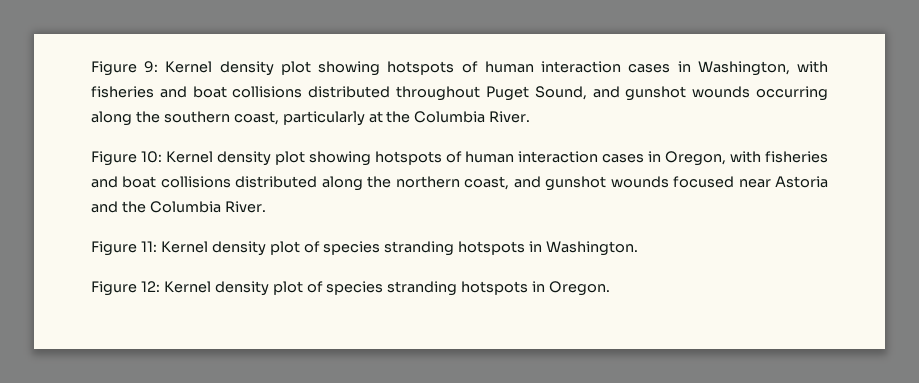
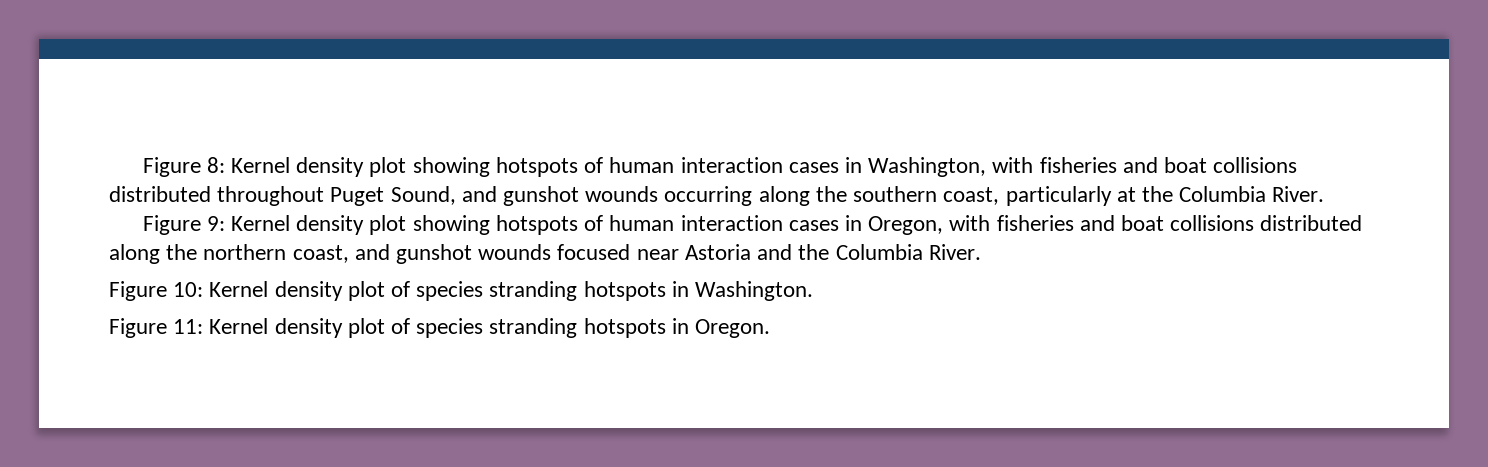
[91,61,159,76] Figure 9: -> [142,157,225,177] Figure 8:
[140,151,162,163] 10: -> [206,216,225,231] 9:
[140,241,157,252] 11: -> [173,282,204,297] 10:
[140,281,160,292] 12: -> [173,319,204,334] 11:

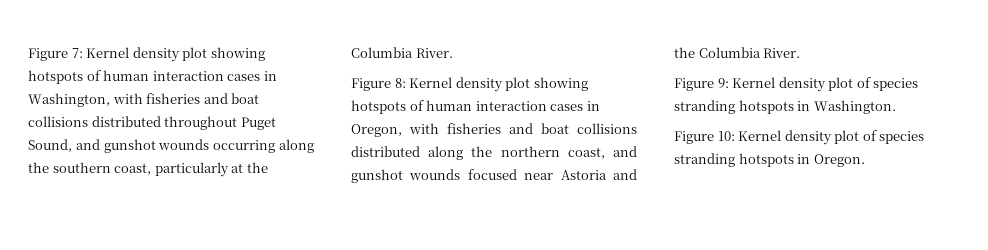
[142,157,225,177] Figure 8: -> [28,48,83,61] Figure 7:
[206,216,225,231] 9: -> [394,78,406,88] 8:
[173,282,204,297] 10: -> [717,78,729,88] 9:
[173,319,204,334] 11: -> [717,131,735,141] 10:

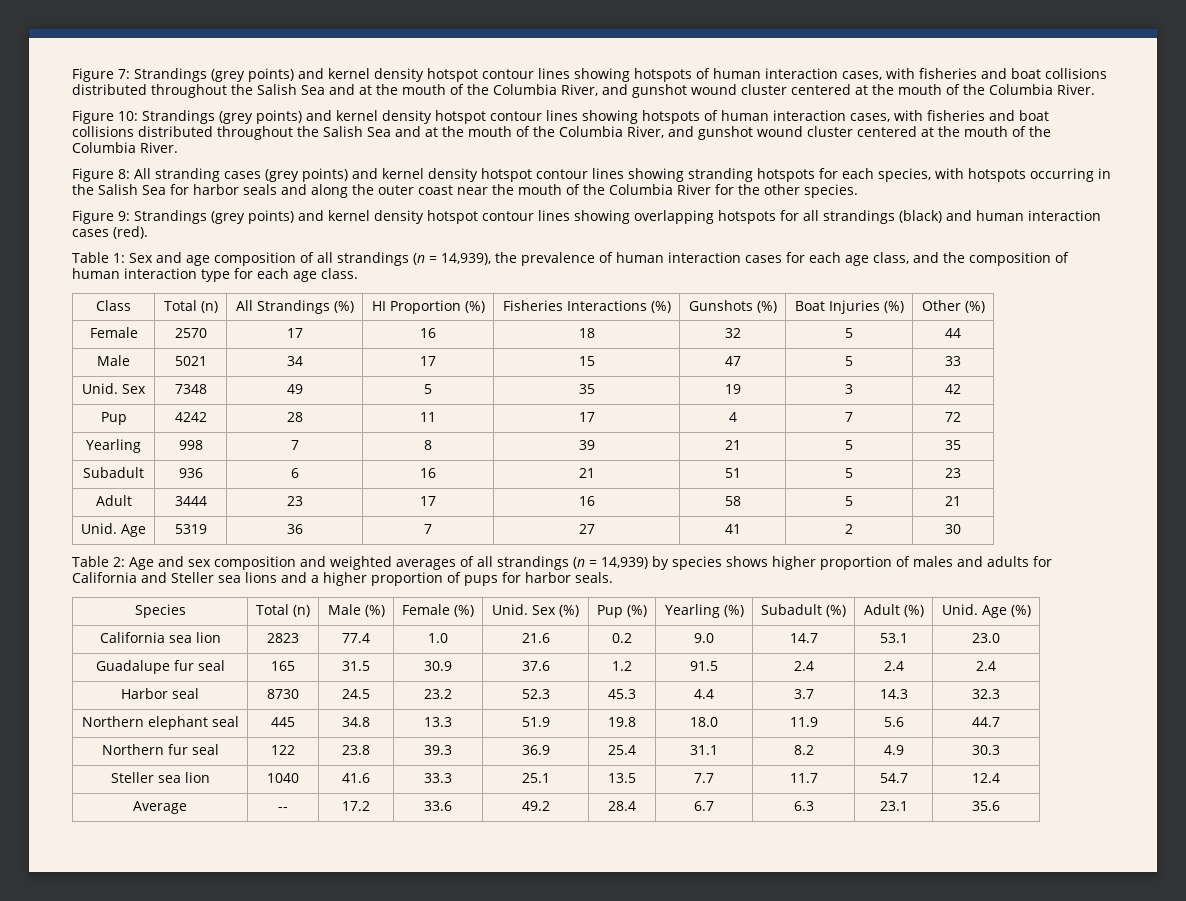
[86,47,265,62] [28,70,277,84] [28,93,260,107] [28,116,276,130] [28,139,314,153] [28,162,268,177] [351,47,453,58] [351,77,588,92] [351,100,600,114] [351,123,637,137] [351,146,637,160] [351,169,637,183] [674,47,801,58] [674,77,919,92] [674,100,896,114] [674,130,925,145] [674,153,865,167] Kernel density plot showing hotspots of human interaction cases in Washington, with fisheries and boat collisions distributed throughout Puget Sound, and gunshot wounds occurring along the southern coast, particularly at the Columbia River. // Figure 8: Kernel density plot showing hotspots of human interaction cases in Oregon, with fisheries and boat collisions distributed along the northern coast, and gunshot wounds focused near Astoria and the Columbia River. // Figure 9: Kernel density plot of species stranding hotspots in Washington. // Figure 10: Kernel density plot of species stranding hotspots in Oregon. -> [134,68,1107,82] [72,84,1095,98] [72,110,1049,124] [72,126,1051,140] [72,142,178,153] [72,168,1111,182] [72,184,858,198] [72,210,1101,224] [72,226,148,239] [72,252,1069,266] [72,268,358,282] [96,300,131,311] [163,300,218,313] [235,300,354,314] [371,300,485,314] [502,300,671,313] [688,300,777,313] [794,300,904,314] [921,300,985,313] [89,327,138,338] [174,328,207,338] [286,328,303,338] [420,328,436,338] [578,328,595,338] [724,328,741,338] [845,328,853,338] [945,328,961,338] [97,355,130,366] [174,356,207,366] [286,356,303,366] [420,356,436,366] [578,356,595,366] [724,356,741,366] [845,356,853,366] [945,356,961,366] [82,383,146,394] [174,384,207,394] [286,384,303,394] [424,384,432,394] [578,384,595,394] [724,384,741,394] [845,384,853,394] [945,384,961,394] [100,412,127,425] [174,412,207,422] [286,412,303,422] [420,412,436,422] [578,412,595,422] [728,412,737,422] [845,412,853,422] [945,412,961,422] [86,439,141,453] [178,440,203,450] [290,440,299,450] [424,440,432,450] [578,440,595,450] [724,440,741,450] [845,440,853,450] [945,440,961,450] [83,467,144,478] [178,468,203,478] [290,468,299,478] [420,468,436,478] [578,468,595,478] [724,468,741,478] [845,468,853,478] [945,468,961,478] [95,495,132,506] [174,496,207,506] [286,496,303,506] [420,496,436,506] [578,496,595,506] [724,496,741,506] [845,496,853,506] [945,496,961,506] [81,523,146,537] [174,524,207,534] [286,524,303,534] [424,524,432,534] [578,524,595,534] [724,524,741,534] [845,524,853,534] [945,524,961,534] [72,556,1052,570] [72,572,613,586] [134,604,186,618] [256,604,310,617] [327,604,385,617] [402,604,474,617] [492,604,579,617] [597,605,647,618] [664,604,744,618] [761,604,846,617] [863,604,924,617] [941,604,1031,618] [99,632,221,643] [267,633,299,643] [342,633,370,643] [428,633,448,643] [521,633,550,643] [612,633,632,643] [694,633,714,643] [789,633,818,643] [879,633,908,643] [972,633,1000,643] [95,660,225,674] [271,661,295,671] [342,661,370,671] [424,661,452,671] [521,661,550,671] [612,661,632,671] [690,661,718,671] [793,661,814,671] [883,661,904,671] [976,661,996,671] [121,688,199,699] [267,689,299,699] [342,689,370,699] [424,689,452,699] [521,689,550,699] [608,689,636,699] [694,689,714,699] [793,689,814,699] [879,689,908,699] [972,689,1000,699] [81,716,239,730] [271,717,295,727] [342,717,370,727] [424,717,452,727] [521,717,550,727] [608,717,636,727] [690,717,718,727] [789,717,818,727] [883,717,904,727] [972,717,1000,727] [101,744,219,755] [271,745,295,755] [342,745,370,755] [424,745,452,755] [521,745,550,755] [608,745,636,755] [690,745,718,755] [793,745,814,755] [883,745,904,755] [972,745,1000,755] [110,772,210,783] [267,773,299,783] [342,773,370,783] [424,773,452,783] [521,773,550,783] [608,773,636,783] [694,773,714,783] [789,773,818,783] [879,773,908,783] [972,773,1000,783] [133,801,187,814] [278,807,288,811] [342,801,370,811] [424,801,452,811] [521,801,550,811] [608,801,636,811] [694,801,714,811] [793,801,814,811] [879,801,908,811] [972,801,1000,811] Strandings (grey points) and kernel density hotspot contour lines showing hotspots of human interaction cases, with fisheries and boat collisions distributed throughout the Salish Sea and at the mouth of the Columbia River, and gunshot wound cluster centered at the mouth of the Columbia River. // Figure 10: Strandings (grey points) and kernel density hotspot contour lines showing hotspots of human interaction cases, with fisheries and boat collisions distributed throughout the Salish Sea and at the mouth of the Columbia River, and gunshot wound cluster centered at the mouth of the Columbia River. // Figure 8: All stranding cases (grey points) and kernel density hotspot contour lines showing stranding hotspots for each species, with hotspots occurring in the Salish Sea for harbor seals and along the outer coast near the mouth of the Columbia River for the other species. // Figure 9: Strandings (grey points) and kernel density hotspot contour lines showing overlapping hotspots for all strandings (black) and human interaction cases (red). // Table 1: Sex and age composition of all strandings (n = 14,939), the prevalence of human interaction cases for each age class, and the composition of human interaction type for each age class. // Class | Total (n) | All Strandings (%) | HI Proportion (%) | Fisheries Interactions (%) | Gunshots (%) | Boat Injuries (%) | Other (%) // Female | 2570 | 17 | 16 | 18 | 32 | 5 | 44 // Male | 5021 | 34 | 17 | 15 | 47 | 5 | 33 // Unid. Sex | 7348 | 49 | 5 | 35 | 19 | 3 | 42 // Pup | 4242 | 28 | 11 | 17 | 4 | 7 | 72 // Yearling | 998 | 7 | 8 | 39 | 21 | 5 | 35 // Subadult | 936 | 6 | 16 | 21 | 51 | 5 | 23 // Adult | 3444 | 23 | 17 | 16 | 58 | 5 | 21 // Unid. Age | 5319 | 36 | 7 | 27 | 41 | 2 | 30 // Table 2: Age and sex composition and weighted averages of all strandings (n = 14,939) by species shows higher proportion of males and adults for California and Steller sea lions and a higher proportion of pups for harbor seals. // Species | Total (n) | Male (%) | Female (%) | Unid. Sex (%) | Pup (%) | Yearling (%) | Subadult (%) | Adult (%) | Unid. Age (%) // California sea lion | 2823 | 77.4 | 1.0 | 21.6 | 0.2 | 9.0 | 14.7 | 53.1 | 23.0 // Guadalupe fur seal | 165 | 31.5 | 30.9 | 37.6 | 1.2 | 91.5 | 2.4 | 2.4 | 2.4 // Harbor seal | 8730 | 24.5 | 23.2 | 52.3 | 45.3 | 4.4 | 3.7 | 14.3 | 32.3 // Northern elephant seal | 445 | 34.8 | 13.3 | 51.9 | 19.8 | 18.0 | 11.9 | 5.6 | 44.7 // Northern fur seal | 122 | 23.8 | 39.3 | 36.9 | 25.4 | 31.1 | 8.2 | 4.9 | 30.3 // Steller sea lion | 1040 | 41.6 | 33.3 | 25.1 | 13.5 | 7.7 | 11.7 | 54.7 | 12.4 // Average | -- | 17.2 | 33.6 | 49.2 | 28.4 | 6.7 | 6.3 | 23.1 | 35.6

